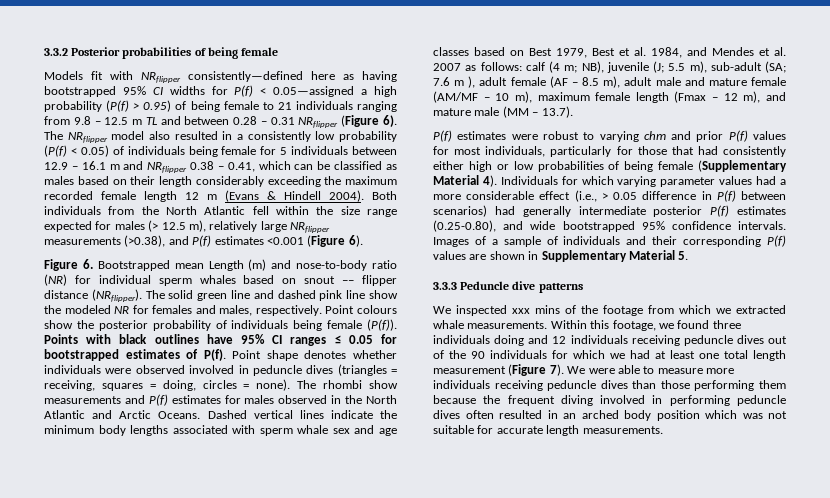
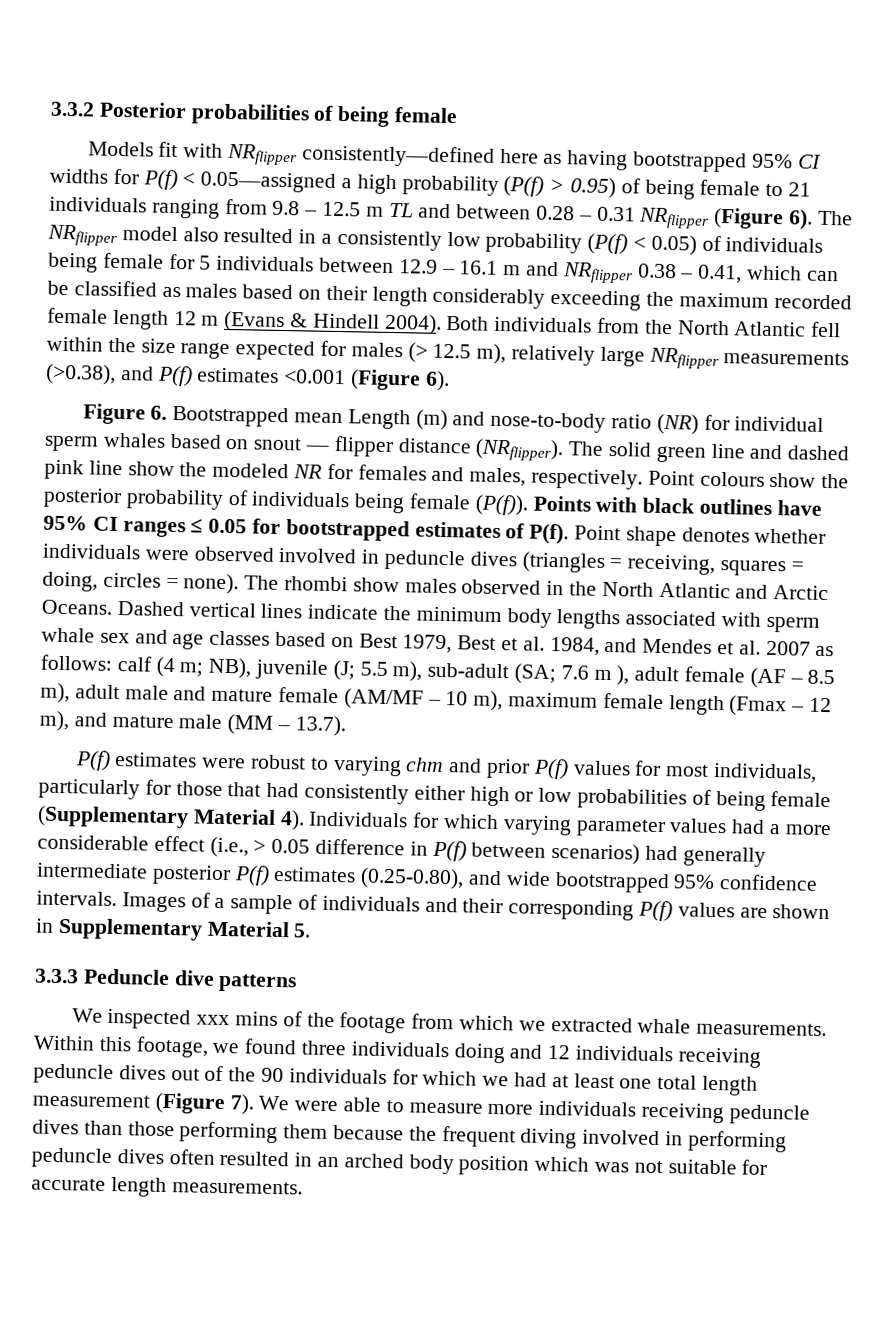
[44,394,241,406] measurements and P(f) estimates for -> (400, 585) none

